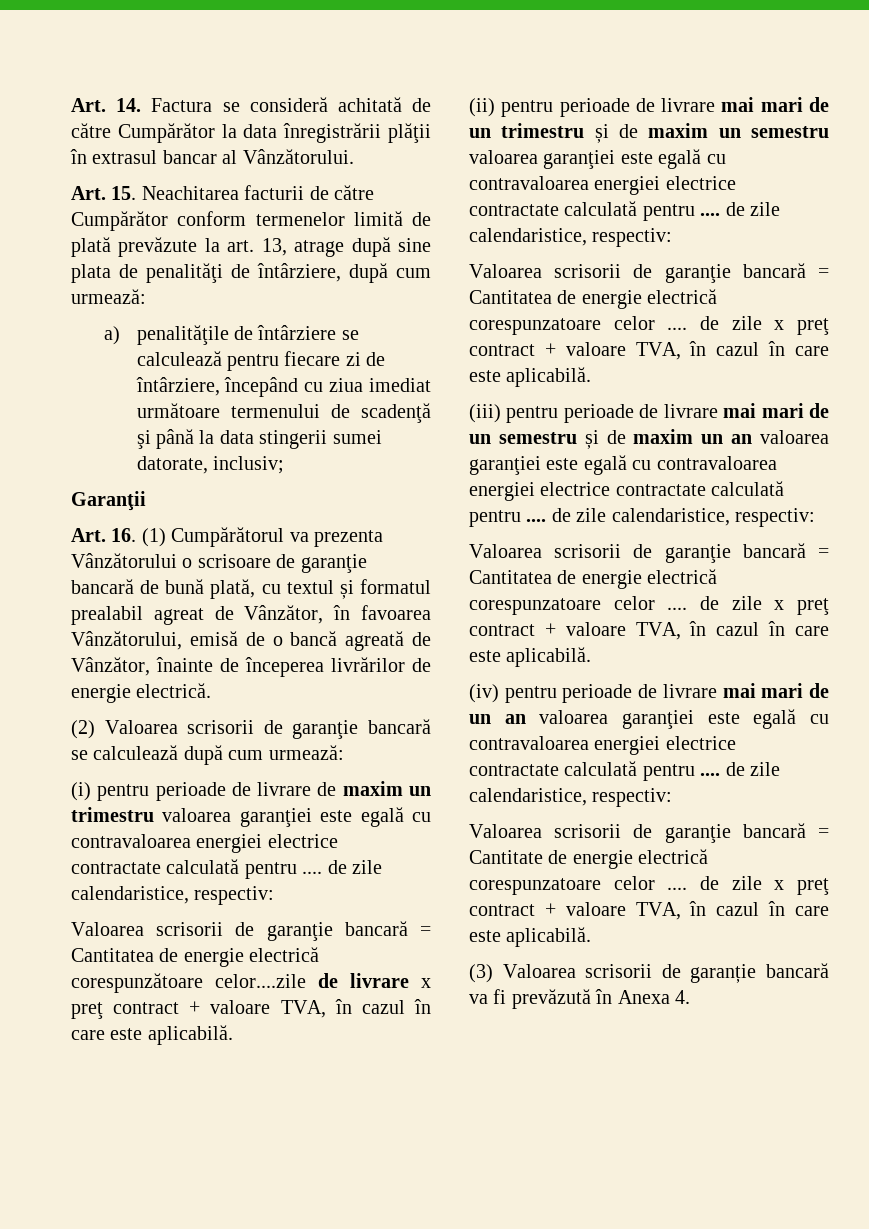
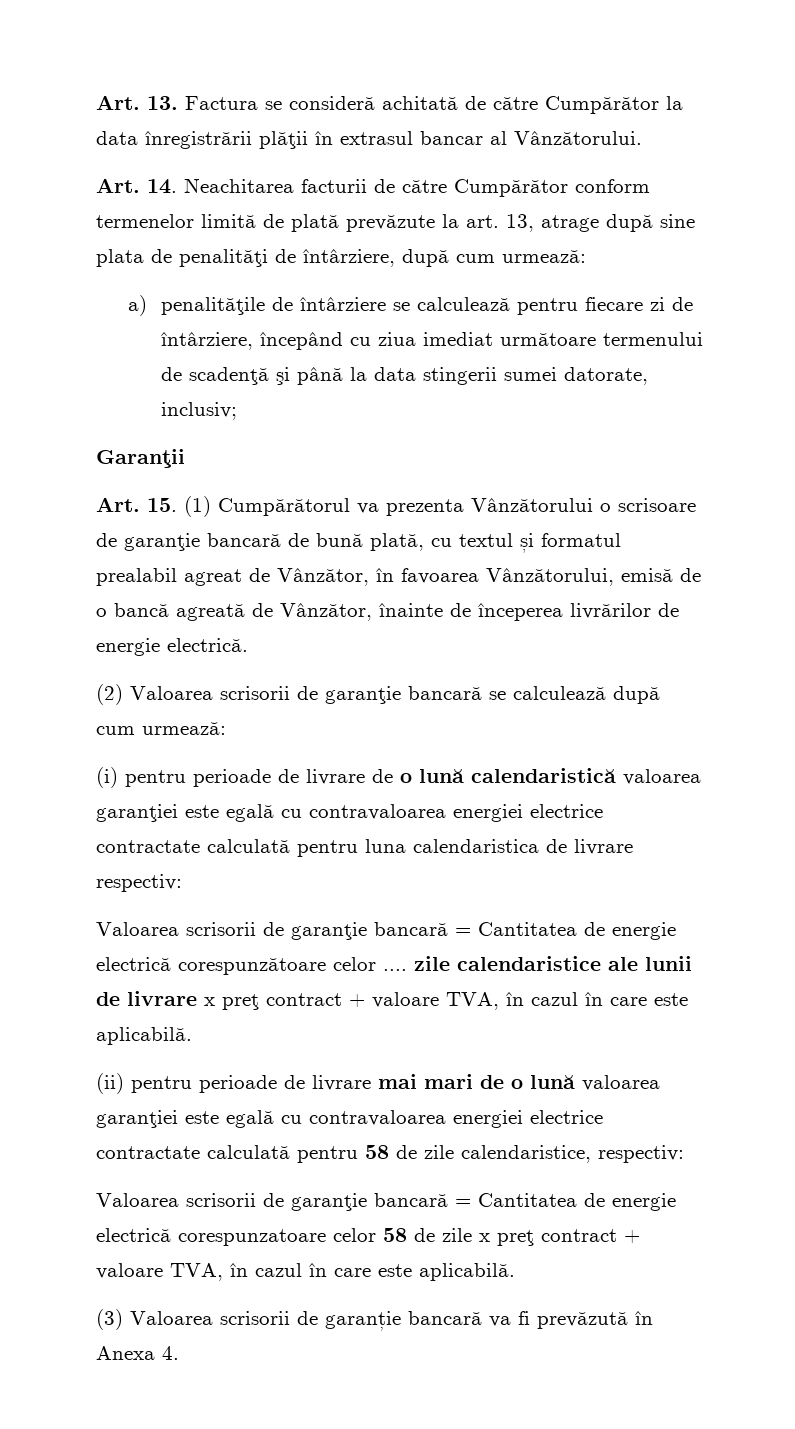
[71,98,142,112] Art. 14. -> [96,95,178,110] Art. 13.
[111,186,137,200] 15. -> [147,179,177,194] 14.
[111,528,137,542] 16. -> [147,498,177,512] 15.
[342,781,431,796] [71,807,154,822] maxim un trimestru -> [400,768,616,783] o lună calendaristică
[302,860,382,874] [71,886,189,904] .... de zile calendaristice, -> [365,839,633,855] luna calendaristica de livrare
[215,974,306,988] celor....zile -> [333,956,692,971] celor .... zile calendaristice ale lunii
[469,123,829,143] un trimestru și de maxim un semestru -> [511,1075,575,1089] o lună
[700,213,721,216] .... -> [365,1145,389,1159] 58
[667,316,830,335] [469,341,829,360] [469,367,592,387] [469,403,829,423] [469,429,829,449] [469,455,777,475] [469,481,785,501] [469,508,815,527] [469,543,829,563] [469,569,718,589] [469,596,830,615] [469,621,829,640] [469,647,592,667] [469,683,829,703] [469,709,829,729] [469,736,736,755] [469,761,780,781] [469,788,673,807] [469,823,829,843] [469,849,709,869] [469,876,688,895] .... de zile x preţ contract + valoare TVA, în cazul în care este aplicabilă. // (iii) pentru perioade de livrare mai mari de un semestru și de maxim un an valoarea garanţiei este egală cu contravaloarea energiei electrice contractate calculată pentru .... de zile calendaristice, respectiv: // Valoarea scrisorii de garanţie bancară = Cantitatea de energie electrică corespunzatoare celor .... de zile x preţ contract + valoare TVA, în cazul în care este aplicabilă. // (iv) pentru perioade de livrare mai mari de un an valoarea garanţiei este egală cu contravaloarea energiei electrice contractate calculată pentru .... de zile calendaristice, respectiv: // Valoarea scrisorii de garanţie bancară = Cantitate de energie electrică corespunzatoare celor .... -> [383,1228,407,1242] 58

